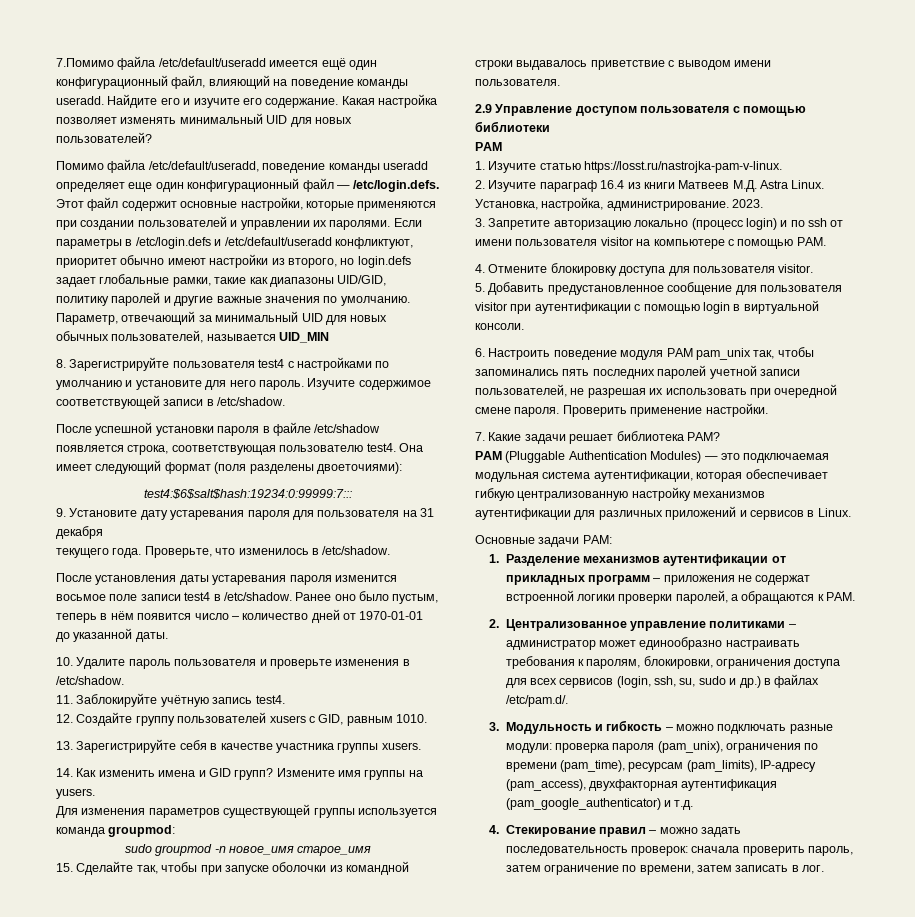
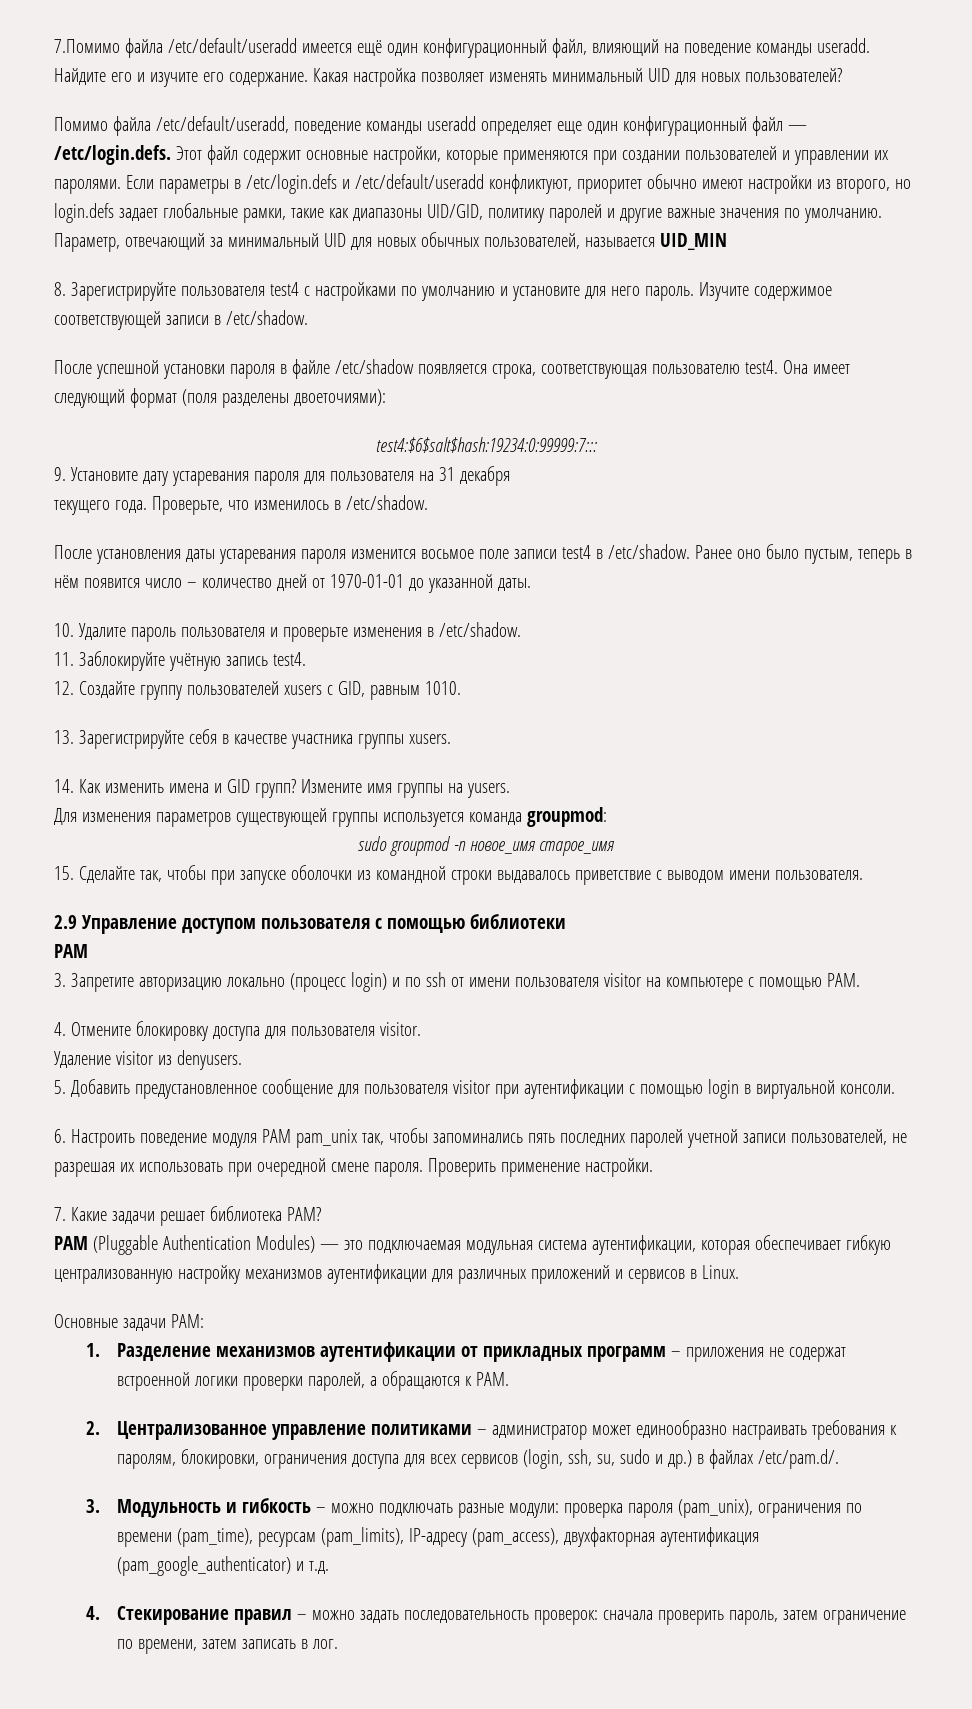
[475,161,783,173] [475,180,825,192] [475,197,764,211] // 1. Изучите статью https://losst.ru/nastrojka-pam-v-linux. // 2. Изучите параграф 16.4 из книги Матвеев М.Д. Astra Linux. Установка, настройка, администрирование. 2023. -> (88, 951) none
(814, 268) none -> [54,1050,242,1070] // Удаление visitor из denyusers.

